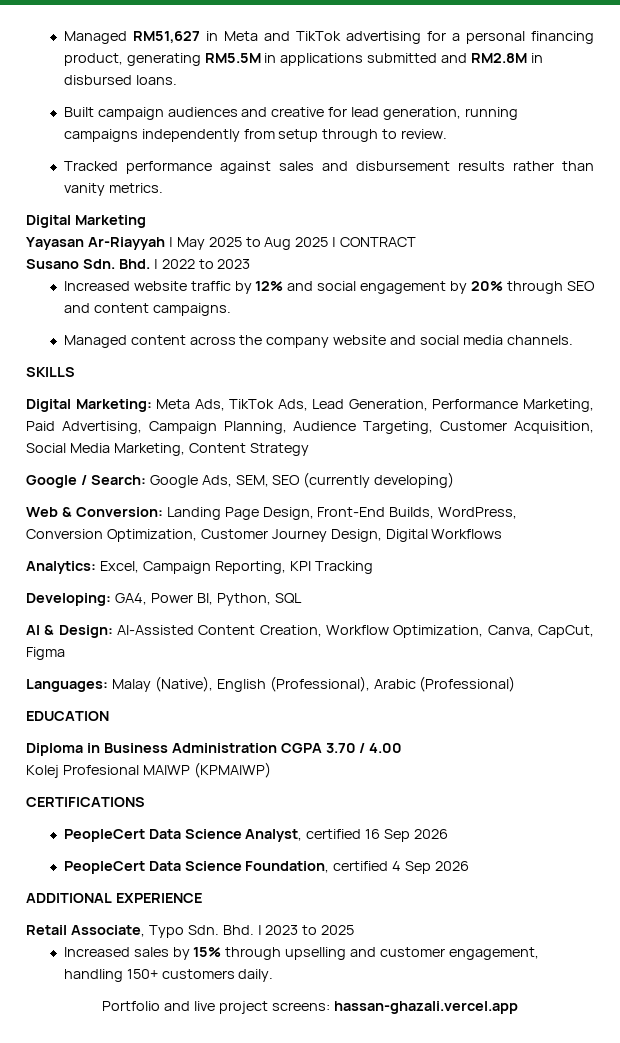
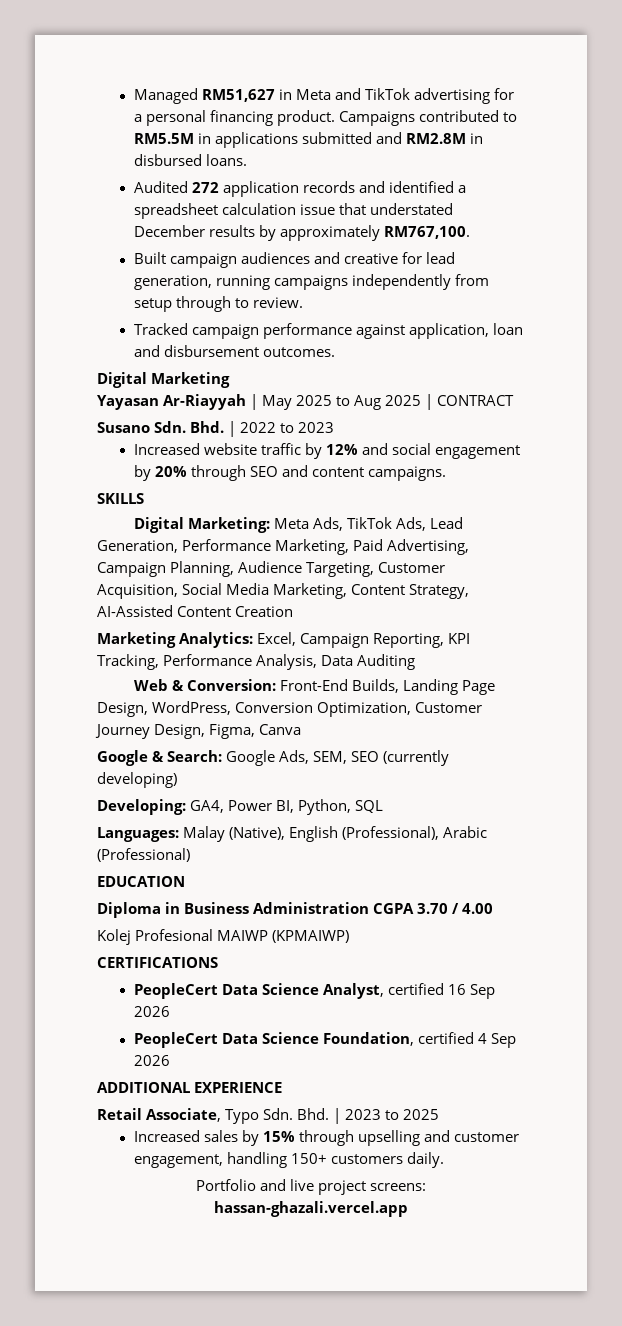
[63,53,201,66] product, generating -> [276,110,517,126] product. Campaigns contributed to
(177, 80) none -> [133,181,466,197] [133,203,453,219] [133,225,470,241] // Audited 272 application records and identified a spreadsheet calculation issue that understated December results by approximately RM767,100.
(118, 166) none -> [191,324,259,339] campaign
[278,161,594,171] [63,183,163,196] sales and disbursement results rather than vanity metrics. -> [408,323,523,339] [133,345,335,357] application, loan and disbursement outcomes.
[63,335,573,348] // Managed content across the company website and social media channels. -> (446, 473) none
[249,443,309,456] [26,475,87,488] Strategy // Google / -> [409,584,470,599] [97,605,294,617] [97,632,471,648] [97,654,416,670] [133,679,496,695] [97,701,483,717] [95,724,302,739] [97,750,165,766] Strategy, AI-Assisted Content Creation // Marketing Analytics: Excel, Campaign Reporting, KPI Tracking, Performance Analysis, Data Auditing // Web & Conversion: Front-End Builds, Landing Page Design, WordPress, Conversion Optimization, Customer Journey Design, Figma, Canva // Google &
[26,507,518,520] [26,529,503,542] [26,561,373,574] // Web & Conversion: Landing Page Design, Front-End Builds, WordPress, Conversion Optimization, Customer Journey Design, Digital Workflows // Analytics: Excel, Campaign Reporting, KPI Tracking -> (177, 780) none
[26,625,594,638] [26,647,65,660] // AI & Design: AI-Assisted Content Creation, Workflow Optimization, Canva, CapCut, Figma -> (384, 806) none

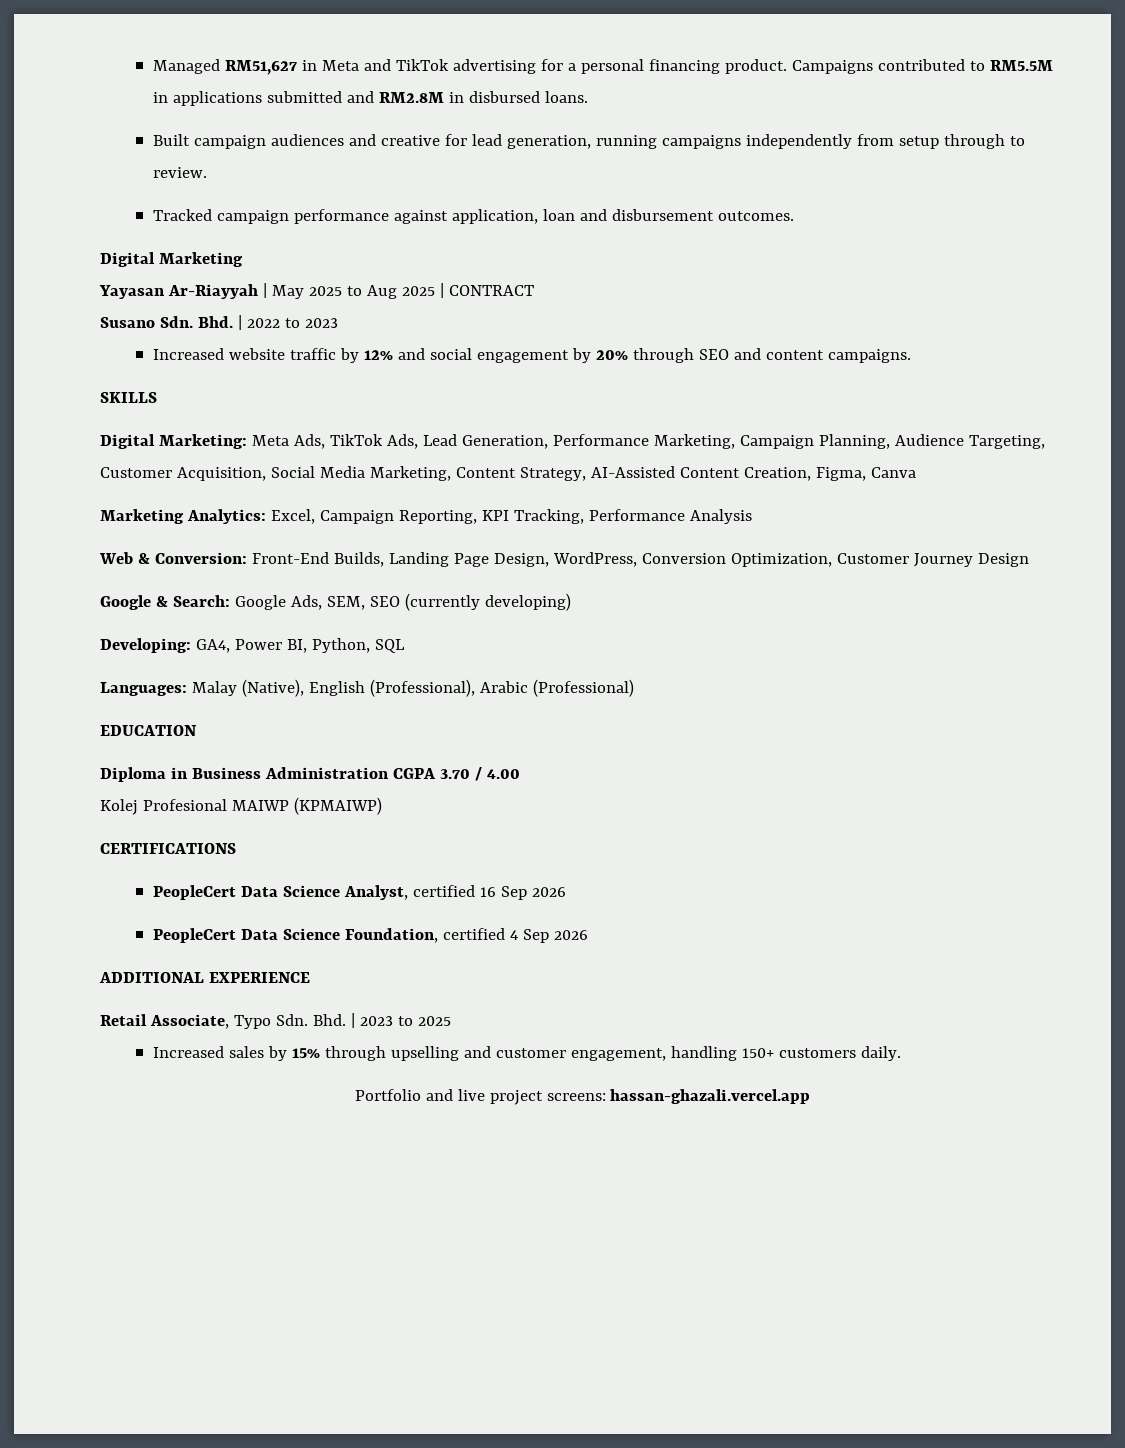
[133,181,466,197] [133,203,453,219] [133,225,470,241] // Audited 272 application records and identified a spreadsheet calculation issue that understated December results by approximately RM767,100. -> (588, 97) none
[353,539,470,555] Paid Advertising, -> (735, 441) none
[235,606,294,617] Creation -> [743,467,916,481] Creation, Figma, Canva
[256,654,416,670] Analysis, Data Auditing -> [689,509,752,524] Analysis
[154,724,302,739] Design, Figma, Canva -> [977,553,1029,567] Design

